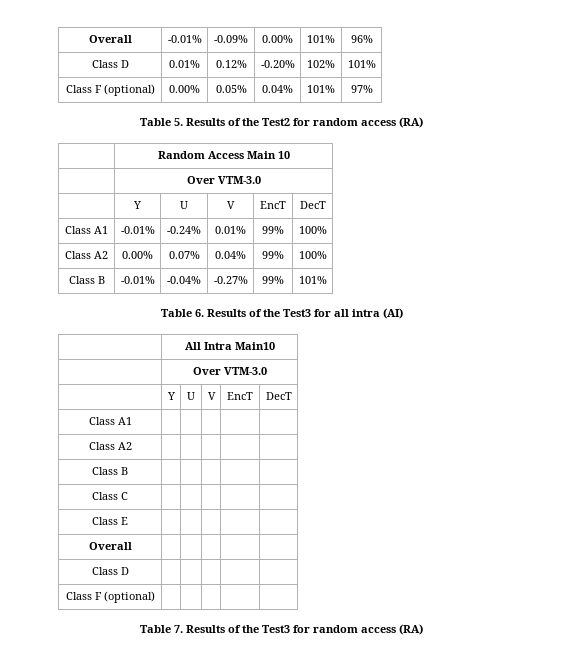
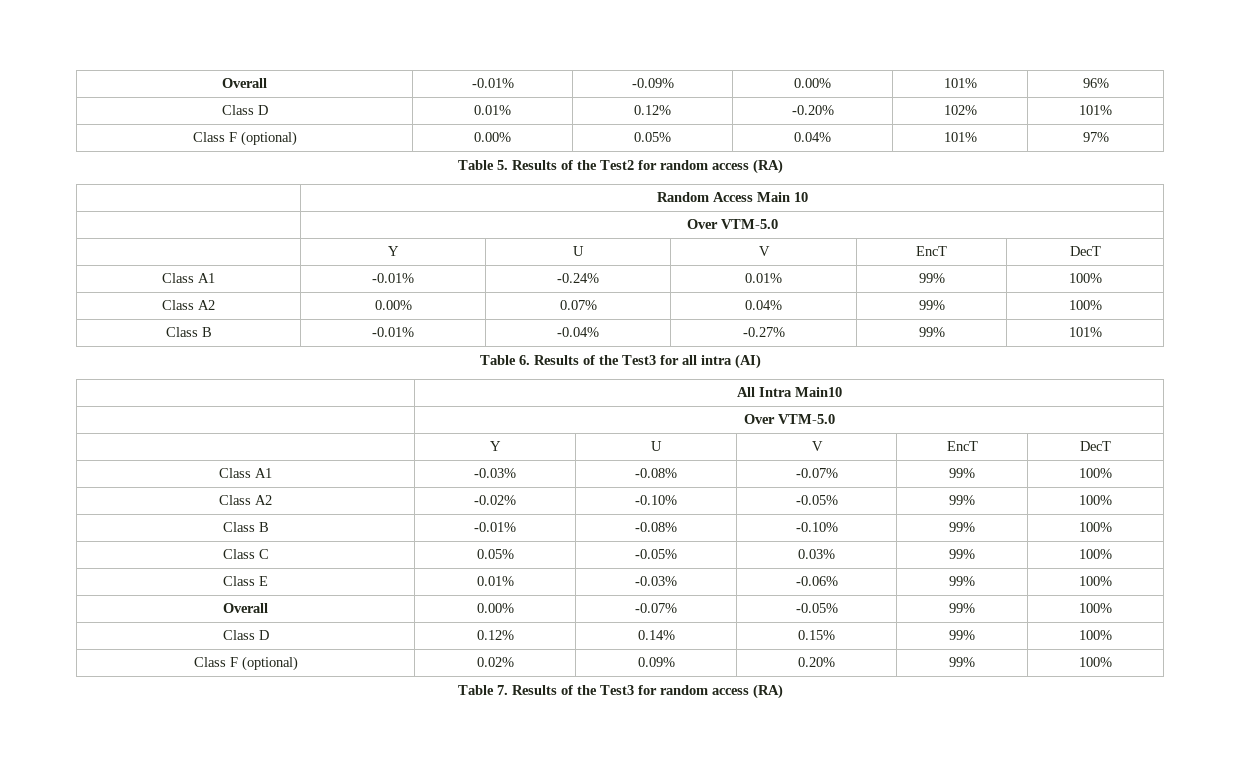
[217,176,261,184] VTM-3.0 -> [720,219,778,229] VTM-5.0
[223,367,267,375] [166,392,175,400] [187,392,195,400] [207,392,216,400] [227,392,253,400] [265,392,292,400] [88,417,132,425] [88,442,132,450] [92,467,128,475] [92,492,128,500] [92,517,128,525] [88,542,132,550] [91,567,129,575] [65,591,155,603] VTM-3.0 // | Y | U | V | EncT | DecT // Class A1 | | | | | // Class A2 | | | | | // Class B | | | | | // Class C | | | | | // Class E | | | | | // Overall | | | | | // Class D | | | | | // Class F (optional) | | | | | -> [777,414,835,424] [490,441,501,451] [651,441,662,451] [811,441,823,451] [946,441,978,451] [1080,441,1111,451] [219,468,272,478] [474,468,516,478] [635,468,677,478] [795,468,838,478] [949,468,975,478] [1079,468,1112,478] [219,495,272,505] [474,495,516,505] [635,495,677,505] [795,495,838,505] [949,495,975,505] [1079,495,1112,505] [222,522,269,532] [474,522,516,532] [635,522,677,532] [795,522,838,532] [949,522,975,532] [1079,522,1112,532] [222,549,269,559] [476,549,514,559] [635,549,677,559] [798,549,835,559] [949,549,975,559] [1079,549,1112,559] [223,576,268,586] [476,576,514,586] [635,576,677,586] [795,576,838,586] [949,576,975,586] [1079,576,1112,586] [223,603,268,613] [476,603,514,613] [635,603,677,613] [795,603,838,613] [949,603,975,613] [1079,603,1112,613] [222,630,269,640] [476,630,514,640] [637,630,675,640] [798,630,835,640] [949,630,975,640] [1079,630,1112,640] [193,656,298,671] [476,657,514,667] [637,657,675,667] [798,657,835,667] [949,657,975,667] [1079,657,1112,667] VTM-5.0 // | Y | U | V | EncT | DecT // Class A1 | -0.03% | -0.08% | -0.07% | 99% | 100% // Class A2 | -0.02% | -0.10% | -0.05% | 99% | 100% // Class B | -0.01% | -0.08% | -0.10% | 99% | 100% // Class C | 0.05% | -0.05% | 0.03% | 99% | 100% // Class E | 0.01% | -0.03% | -0.06% | 99% | 100% // Overall | 0.00% | -0.07% | -0.05% | 99% | 100% // Class D | 0.12% | 0.14% | 0.15% | 99% | 100% // Class F (optional) | 0.02% | 0.09% | 0.20% | 99% | 100%

